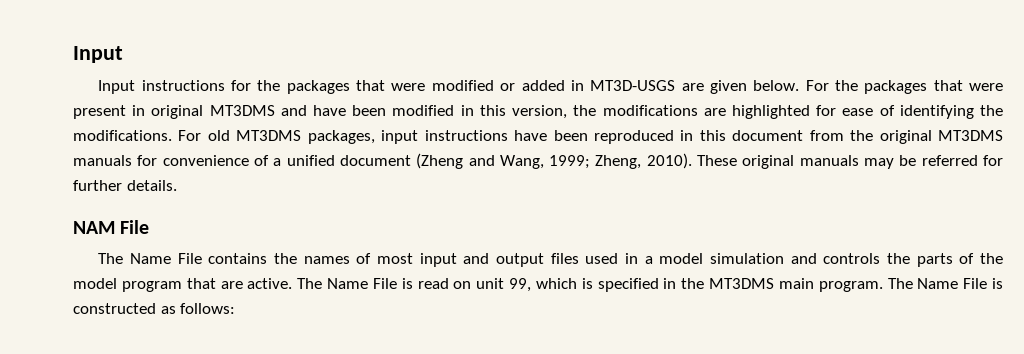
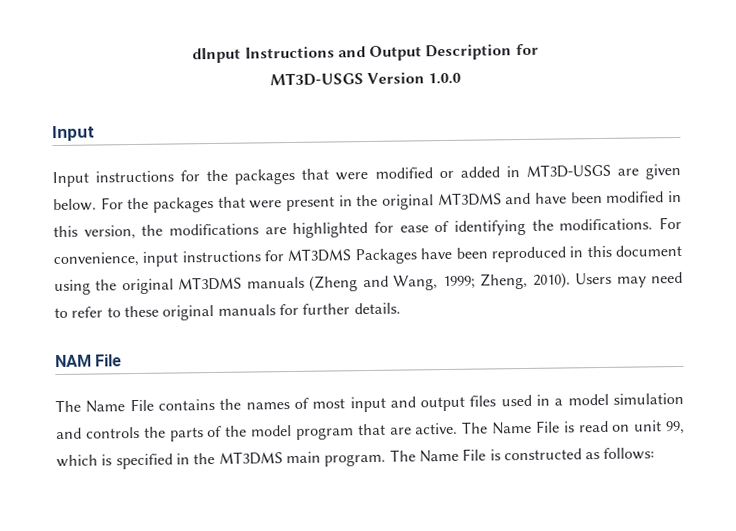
(73, 54) none -> [192,43,539,64] [269,72,462,87] dInput Instructions and Output Description for // MT3D-USGS Version 1.0.0 //
(146, 110) none -> [356,194,379,207] the
[207,130,508,144] old MT3DMS packages, input instructions -> [53,248,417,268] convenience, input instructions for MT3DMS Packages
[809,130,844,141] from -> [54,279,91,296] using
[137,155,411,166] for convenience of a unified document -> (305, 282) none
[697,155,978,169] These original manuals may be referred -> [575,271,683,288] [54,304,276,321] Users may need to refer to these original manuals

